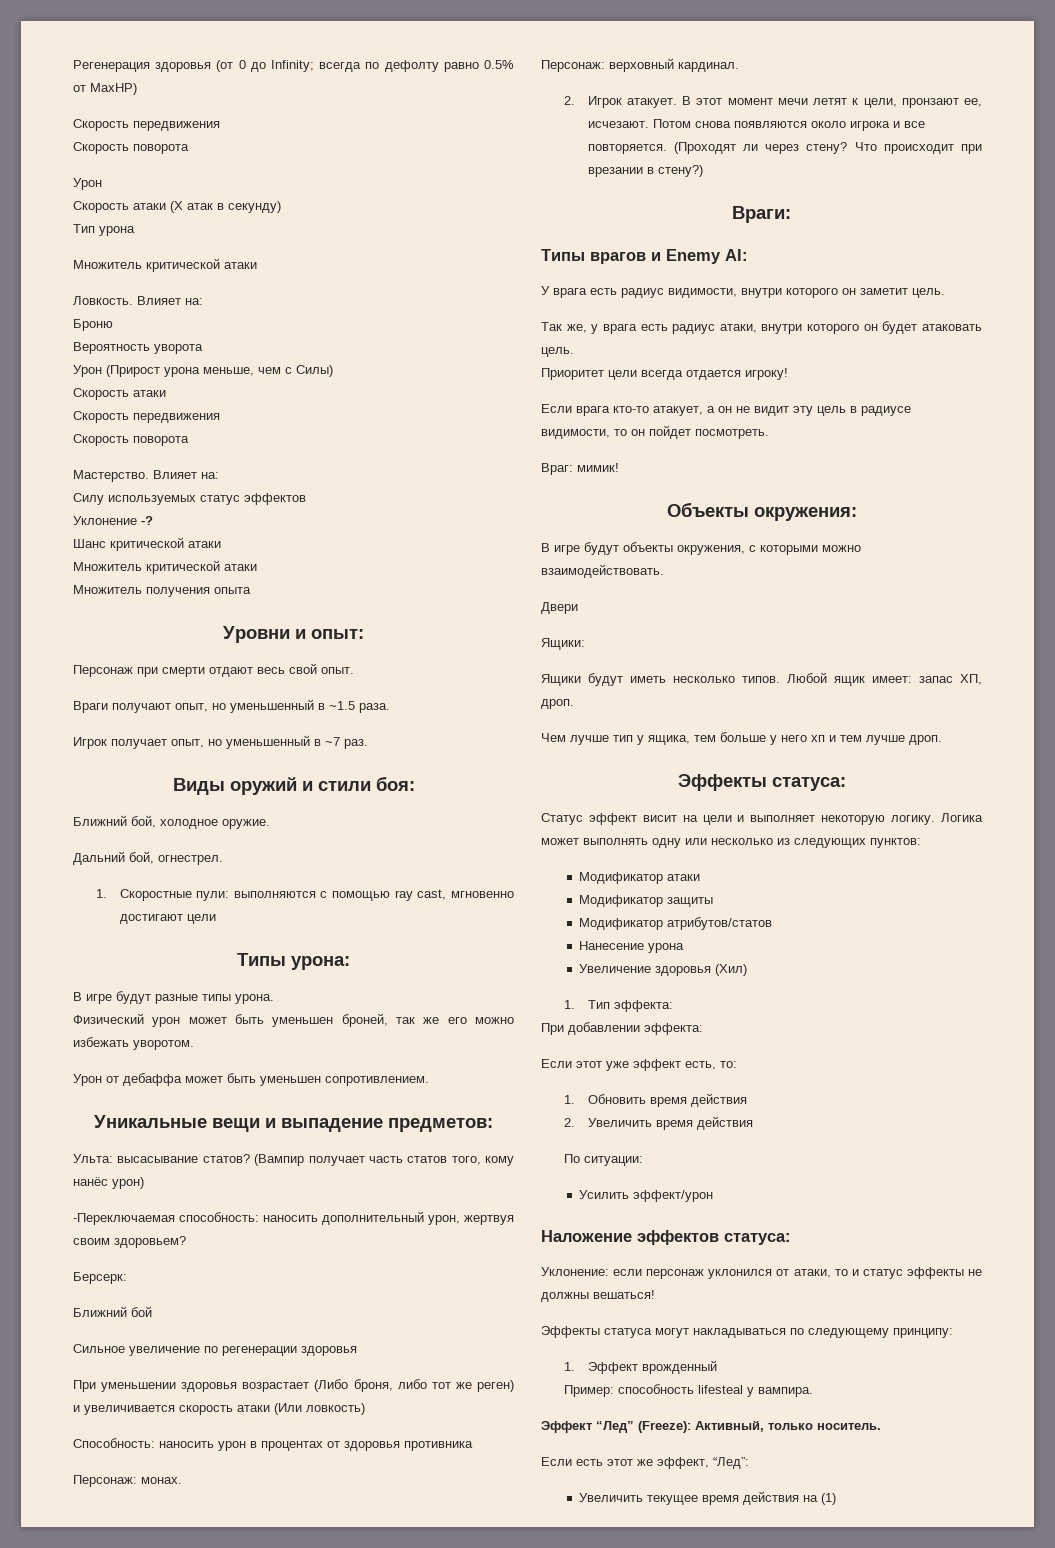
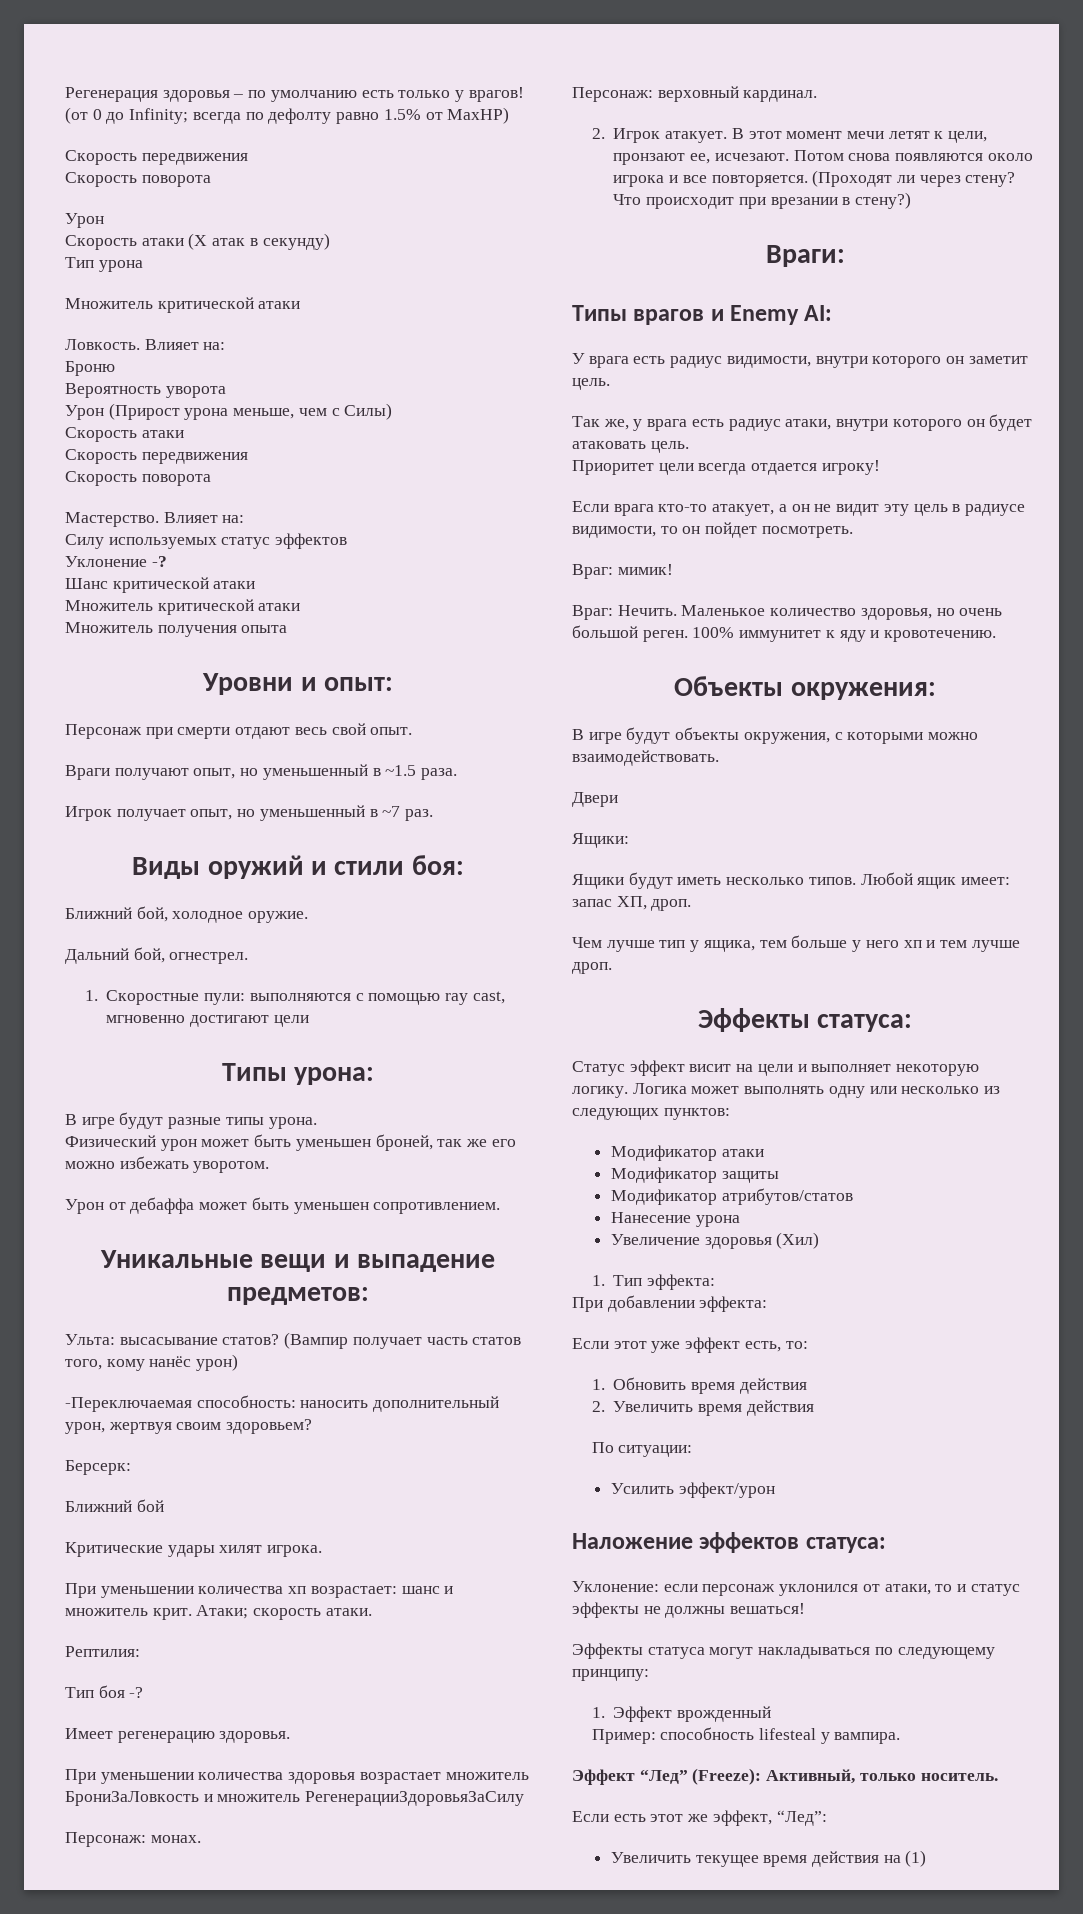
(212, 67) none -> [233,87,524,102] – по умолчанию есть только у врагов!
[483,60,514,69] 0.5% -> [383,109,421,120] 1.5%
[73,1344,357,1356] [73,1379,514,1392] [73,1403,365,1415] [73,1438,473,1451] Сильное увеличение по регенерации здоровья // При уменьшении здоровья возрастает (Либо броня, либо тот же реген) и увеличивается скорость атаки (Или ловкость) // Способность: наносить урон в процентах от здоровья противника -> [65,1542,323,1557] [65,1583,454,1598] [65,1605,372,1620] [65,1646,140,1657] [65,1685,144,1698] [65,1728,291,1743] [65,1769,529,1784] [65,1791,525,1806] Критические удары хилят игрока. // При уменьшении количества хп возрастает: шанс и множитель крит. Атаки; скорость атаки. // Рептилия: // Тип боя -? // Имеет регенерацию здоровья. // При уменьшении количества здоровья возрастает множитель БрониЗаЛовкость и множитель РегенерацииЗдоровьяЗаСилу
(619, 467) none -> [572,605,1003,620] [572,625,997,642] // Враг: Нечить. Маленькое количество здоровья, но очень большой реген. 100% иммунитет к яду и кровотечению.

